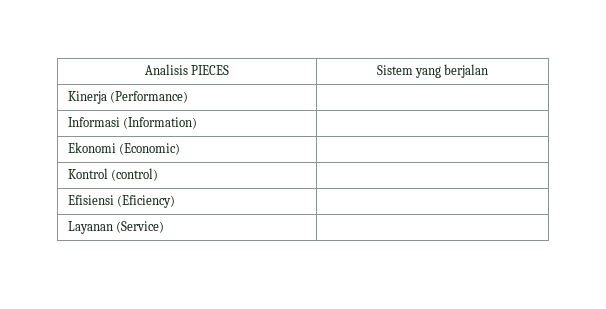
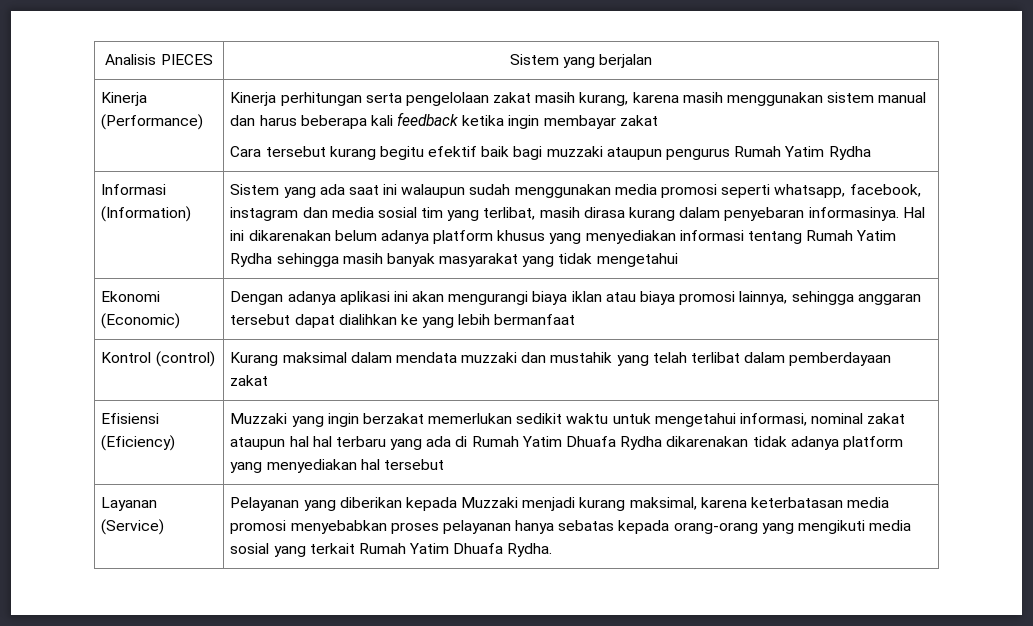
[67,117,197,129] [67,142,180,155] [67,168,158,181] [67,195,175,208] [67,221,164,234] // Informasi (Information) | // Ekonomi (Economic) | // Kontrol (control) | // Efisiensi (Eficiency) | // Layanan (Service) | -> [230,92,927,106] [230,112,658,129] [230,146,871,160] [101,184,167,195] [101,206,192,222] [230,184,921,198] [230,207,925,221] [230,230,897,244] [230,253,678,267] [101,291,161,302] [101,313,181,329] [230,291,921,305] [230,314,576,328] [101,351,215,367] [230,352,892,366] [230,375,269,386] [101,413,160,424] [101,435,176,451] [230,413,906,427] [230,436,903,450] [230,459,444,473] [101,497,158,511] [101,519,165,535] [230,497,890,511] [230,520,912,534] [230,543,553,557] Kinerja perhitungan serta pengelolaan zakat masih kurang, karena masih menggunakan sistem manual dan harus beberapa kali feedback ketika ingin membayar zakat // Cara tersebut kurang begitu efektif baik bagi muzzaki ataupun pengurus Rumah Yatim Rydha // Informasi (Information) | Sistem yang ada saat ini walaupun sudah menggunakan media promosi seperti whatsapp, facebook, instagram dan media sosial tim yang terlibat, masih dirasa kurang dalam penyebaran informasinya. Hal ini dikarenakan belum adanya platform khusus yang menyediakan informasi tentang Rumah Yatim Rydha sehingga masih banyak masyarakat yang tidak mengetahui // Ekonomi (Economic) | Dengan adanya aplikasi ini akan mengurangi biaya iklan atau biaya promosi lainnya, sehingga anggaran tersebut dapat dialihkan ke yang lebih bermanfaat // Kontrol (control) | Kurang maksimal dalam mendata muzzaki dan mustahik yang telah terlibat dalam pemberdayaan zakat // Efisiensi (Eficiency) | Muzzaki yang ingin berzakat memerlukan sedikit waktu untuk mengetahui informasi, nominal zakat ataupun hal hal terbaru yang ada di Rumah Yatim Dhuafa Rydha dikarenakan tidak adanya platform yang menyediakan hal tersebut // Layanan (Service) | Pelayanan yang diberikan kepada Muzzaki menjadi kurang maksimal, karena keterbatasan media promosi menyebabkan proses pelayanan hanya sebatas kepada orang-orang yang mengikuti media sosial yang terkait Rumah Yatim Dhuafa Rydha.

